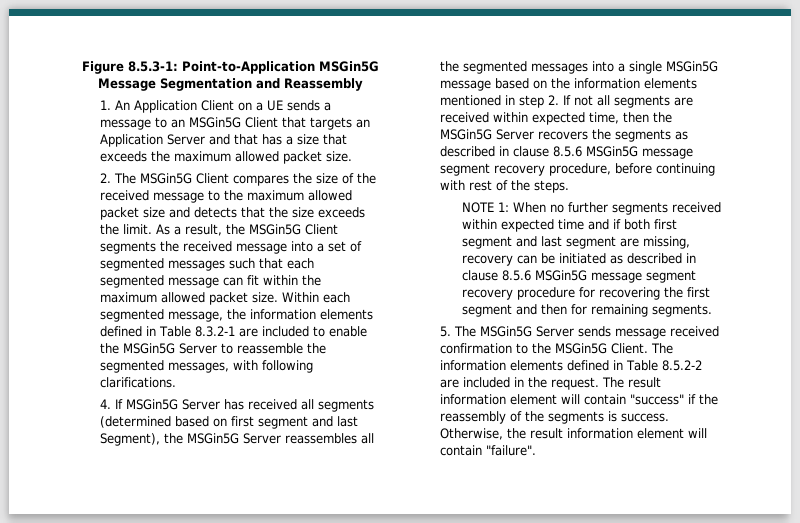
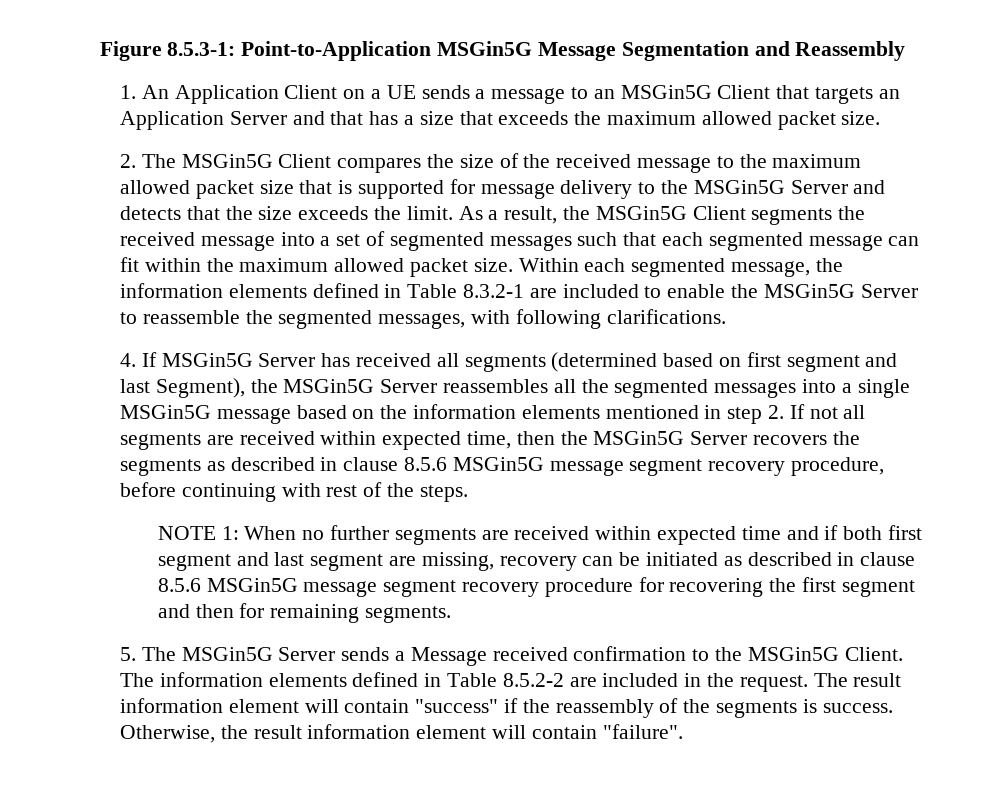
(166, 212) none -> [299,179,848,199] that is supported for message delivery to the MSGin5G Server
(669, 208) none -> [481,530,509,540] are
[615,328,667,339] message -> [394,647,487,666] a Message

